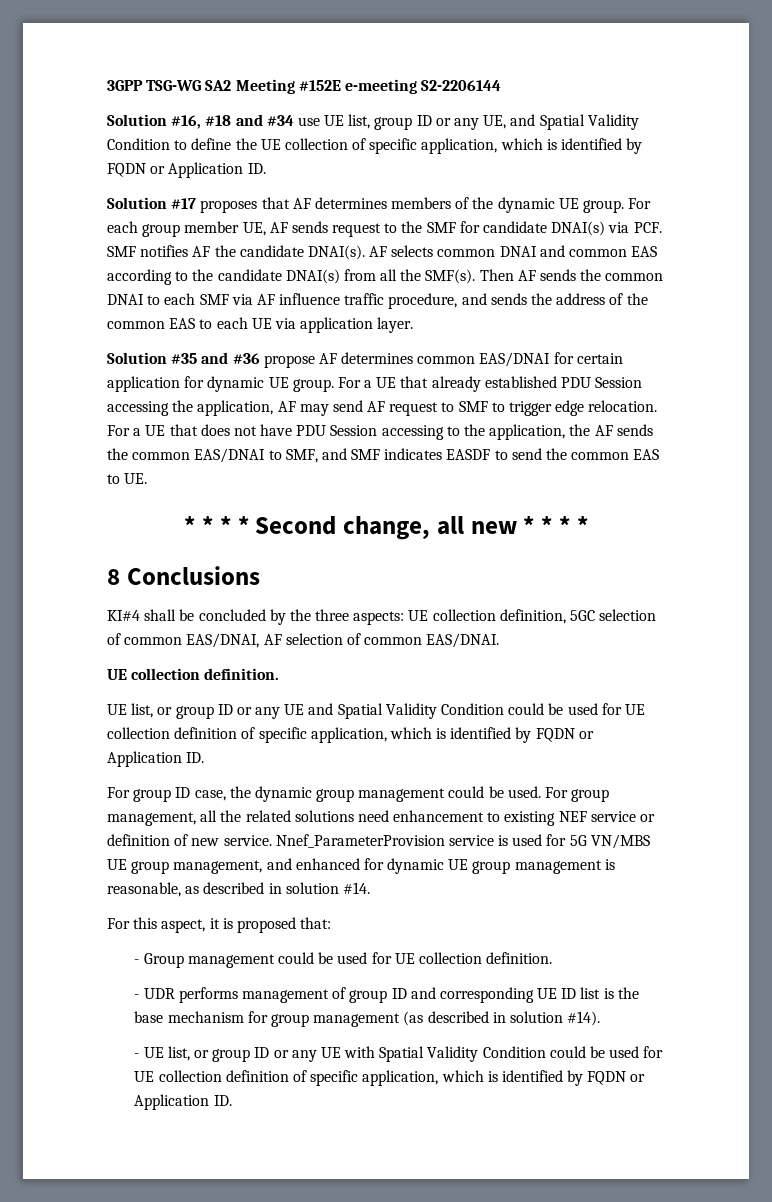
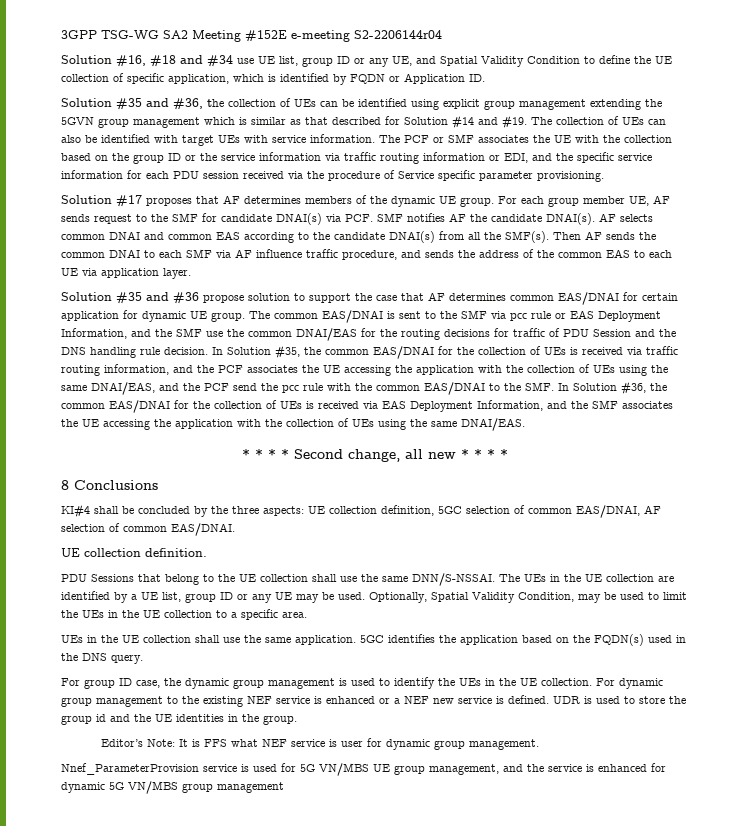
[421,80,502,91] S2-2206144 -> [354,30,442,39] S2-2206144r04
(266, 168) none -> [61,98,662,110] [61,115,666,129] [61,134,672,146] [61,152,652,164] [61,170,604,182] // Solution #35 and #36, the collection of UEs can be identified using explicit group management extending the 5GVN group management which is similar as that described for Solution #14 and #19. The collection of UEs can also be identified with target UEs with service information. The PCF or SMF associates the UE with the collection based on the group ID or the service information via traffic routing information or EDI, and the specific service information for each PDU session received via the procedure of Service specific parameter provisioning.
(315, 361) none -> [248,293,424,303] solution to support the case that
[337,376,643,392] [107,400,658,416] [107,424,653,440] [107,448,660,463] [107,473,148,484] For a UE that already established PDU Session accessing the application, AF may send AF request to SMF to trigger edge relocation. For a UE that does not have PDU Session accessing to the application, the AF sends the common EAS/DNAI to SMF, and SMF indicates EASDF to send the common EAS to UE. -> [249,310,661,323] [61,328,676,341] [61,345,678,359] [61,364,668,376] [61,381,667,395] [61,400,673,413] [61,418,525,431] The common EAS/DNAI is sent to the SMF via pcc rule or EAS Deployment Information, and the SMF use the common DNAI/EAS for the routing decisions for traffic of PDU Session and the DNS handling rule decision. In Solution #35, the common EAS/DNAI for the collection of UEs is received via traffic routing information, and the PCF associates the UE accessing the application with the collection of UEs using the same DNAI/EAS, and the PCF send the pcc rule with the common EAS/DNAI to the SMF. In Solution #36, the common EAS/DNAI for the collection of UEs is received via EAS Deployment Information, and the SMF associates the UE accessing the application with the collection of UEs using the same DNAI/EAS.
[107,703,645,719] [107,727,594,743] [107,751,205,767] UE list, or group ID or any UE and Spatial Validity Condition could be used for UE collection definition of specific application, which is identified by FQDN or Application ID. -> [61,573,674,586] [61,591,687,603] [61,609,307,620] [61,634,686,646] [61,653,143,664] PDU Sessions that belong to the UE collection shall use the same DNN/S-NSSAI. The UEs in the UE collection are identified by a UE list, group ID or any UE may be used. Optionally, Spatial Validity Condition, may be used to limit the UEs in the UE collection to a specific area. // UEs in the UE collection shall use the same application. 5GC identifies the application based on the FQDN(s) used in the DNS query.
[448,786,610,802] [107,810,656,826] [107,834,272,846] could be used. For group management, all the related solutions need enhancement to existing NEF service or definition of new service. -> [339,677,663,689] [61,695,686,707] [61,714,297,725] [101,738,540,750] is used to identify the UEs in the UE collection. For dynamic group management to the existing NEF service is enhanced or a NEF new service is defined. UDR is used to store the group id and the UE identities in the group. // Editor’s Note: It is FFS what NEF service is user for dynamic group management. //
[295,858,615,874] [107,882,370,897] [107,917,332,933] [134,952,553,968] [134,987,639,1003] [134,1011,601,1027] [134,1046,664,1062] [134,1070,646,1086] [134,1094,232,1110] enhanced for dynamic UE group management is reasonable, as described in solution #14. // For this aspect, it is proposed that: // - Group management could be used for UE collection definition. // - UDR performs management of group ID and corresponding UE ID list is the base mechanism for group management (as described in solution #14). // - UE list, or group ID or any UE with Spatial Validity Condition could be used for UE collection definition of specific application, which is identified by FQDN or Application ID. -> [527,763,666,772] [61,781,284,794] the service is enhanced for dynamic 5G VN/MBS group management

